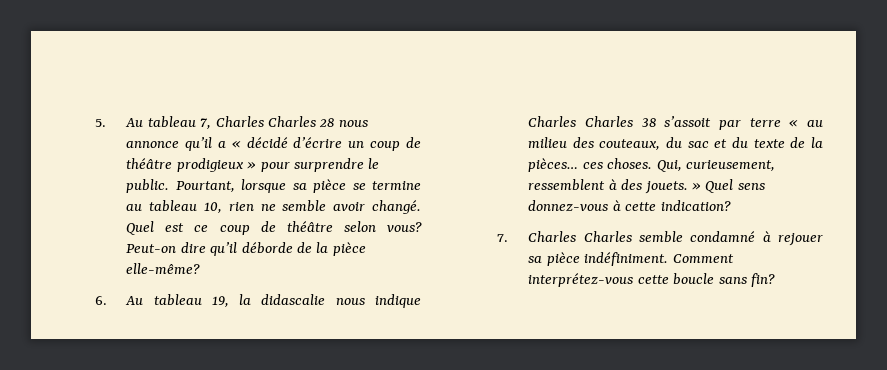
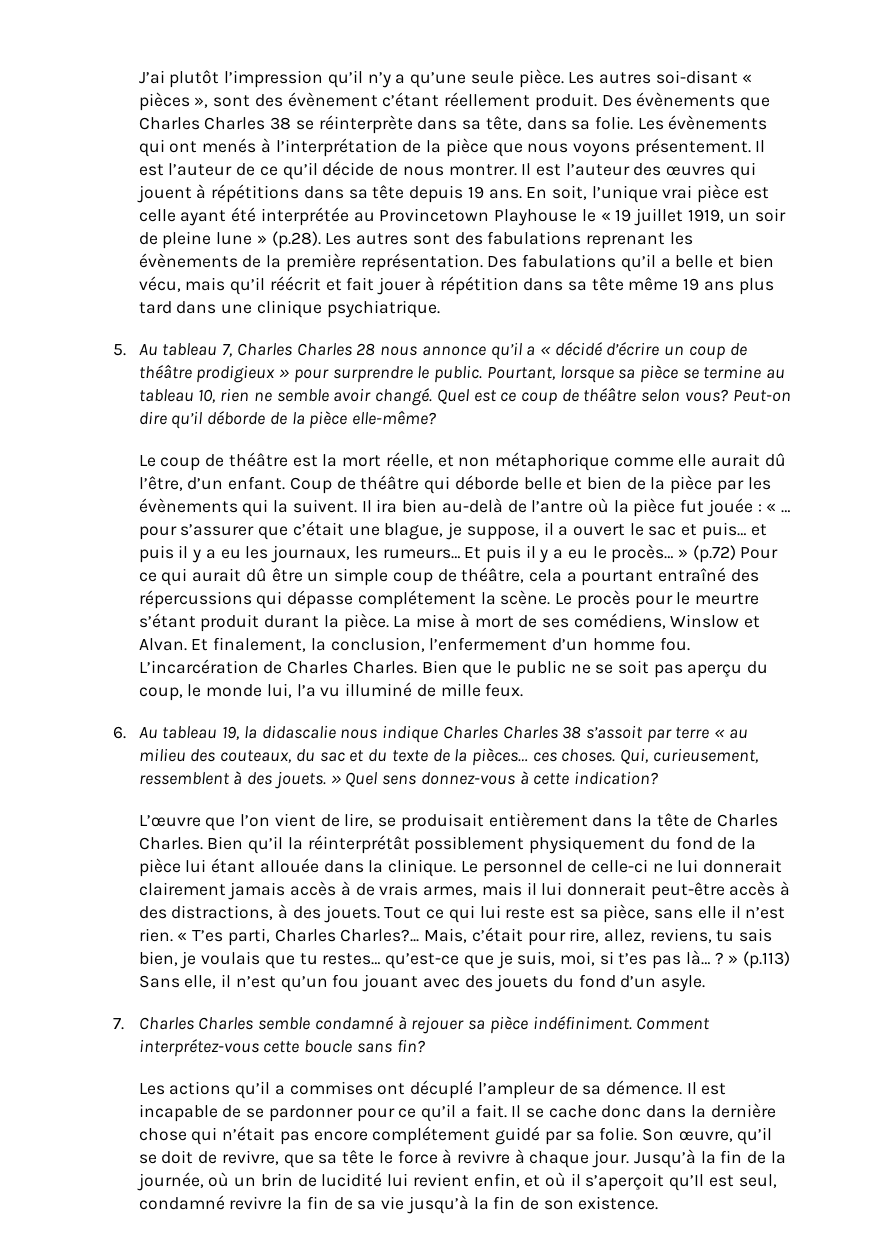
(95, 123) none -> [138,69,753,88] [138,92,770,111] [138,115,768,134] [138,138,766,157] [138,161,756,180] [136,184,769,203] [138,207,787,226] [138,231,693,249] [138,253,774,272] [138,276,774,295] [138,300,440,318] J’ai plutôt l’impression qu’il n’y a qu’une seule pièce. Les autres soi-disant « pièces », sont des évènement c’étant réellement produit. Des évènements que Charles Charles 38 se réinterprète dans sa tête, dans sa folie. Les évènements qui ont menés à l’interprétation de la pièce que nous voyons présentement. Il est l’auteur de ce qu’il décide de nous montrer. Il est l’auteur des œuvres qui jouent à répétitions dans sa tête depuis 19 ans. En soit, l’unique vrai pièce est celle ayant été interprétée au Provincetown Playhouse le « 19 juillet 1919, un soir de pleine lune » (p.28). Les autres sont des fabulations reprenant les évènements de la première représentation. Des fabulations qu’il a belle et bien vécu, mais qu’il réécrit et fait jouer à répétition dans sa tête même 19 ans plus tard dans une clinique psychiatrique. //
(201, 268) none -> [138,452,786,471] [138,475,771,494] [138,498,791,517] [138,521,767,540] [138,544,779,563] [138,567,759,586] [138,590,759,609] [138,613,761,632] [138,637,690,652] [138,659,769,678] [138,682,524,701] // Le coup de théâtre est la mort réelle, et non métaphorique comme elle aurait dû l’être, d’un enfant. Coup de théâtre qui déborde belle et bien de la pièce par les évènements qui la suivent. Il ira bien au-delà de l’antre où la pièce fut jouée : « … pour s’assurer que c’était une blague, je suppose, il a ouvert le sac et puis… et puis il y a eu les journaux, les rumeurs… Et puis il y a eu le procès… » (p.72) Pour ce qui aurait dû être un simple coup de théâtre, cela a pourtant entraîné des répercussions qui dépasse complétement la scène. Le procès pour le meurtre s’étant produit durant la pièce. La mise à mort de ses comédiens, Winslow et Alvan. Et finalement, la conclusion, l’enfermement d’un homme fou. L’incarcération de Charles Charles. Bien que le public ne se soit pas aperçu du coup, le monde lui, l’a vu illuminé de mille feux.
(731, 205) none -> [138,812,779,831] [138,835,756,854] [138,858,783,877] [138,881,791,900] [138,904,786,923] [138,927,773,946] [138,950,791,969] [138,974,706,992] // L’œuvre que l’on vient de lire, se produisait entièrement dans la tête de Charles Charles. Bien qu’il la réinterprétât possiblement physiquement du fond de la pièce lui étant allouée dans la clinique. Le personnel de celle-ci ne lui donnerait clairement jamais accès à de vrais armes, mais il lui donnerait peut-être accès à des distractions, à des jouets. Tout ce qui lui reste est sa pièce, sans elle il n’est rien. « T’es parti, Charles Charles?... Mais, c’était pour rire, allez, reviens, tu sais bien, je voulais que tu restes… qu’est-ce que je suis, moi, si t’es pas là… ? » (p.113) Sans elle, il n’est qu’un fou jouant avec des jouets du fond d’un asyle.
(776, 280) none -> [138,1080,727,1099] [138,1103,776,1122] [138,1126,773,1145] [138,1149,786,1168] [136,1172,777,1191] [138,1195,659,1214] // Les actions qu’il a commises ont décuplé l’ampleur de sa démence. Il est incapable de se pardonner pour ce qu’il a fait. Il se cache donc dans la dernière chose qui n’était pas encore complétement guidé par sa folie. Son œuvre, qu’il se doit de revivre, que sa tête le force à revivre à chaque jour. Jusqu’à la fin de la journée, où un brin de lucidité lui revient enfin, et où il s’aperçoit qu’Il est seul, condamné revivre la fin de sa vie jusqu’à la fin de son existence.

